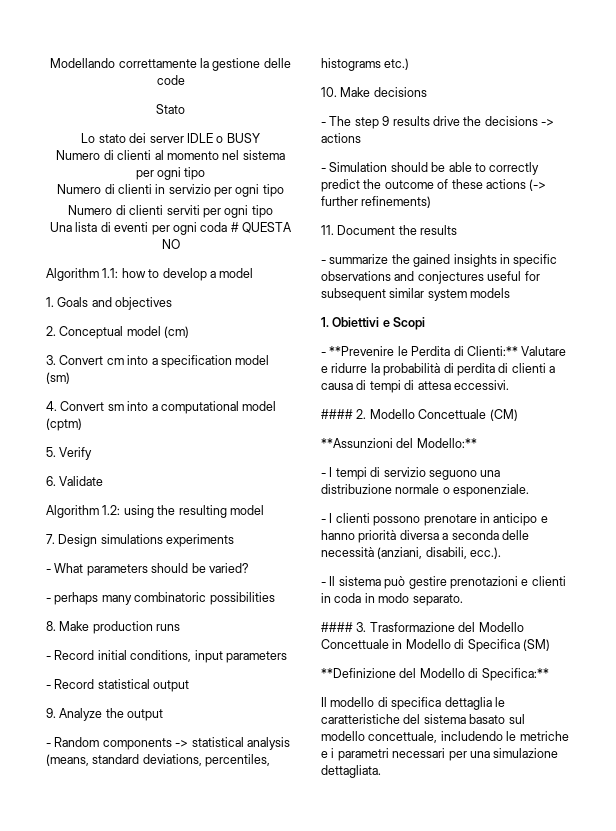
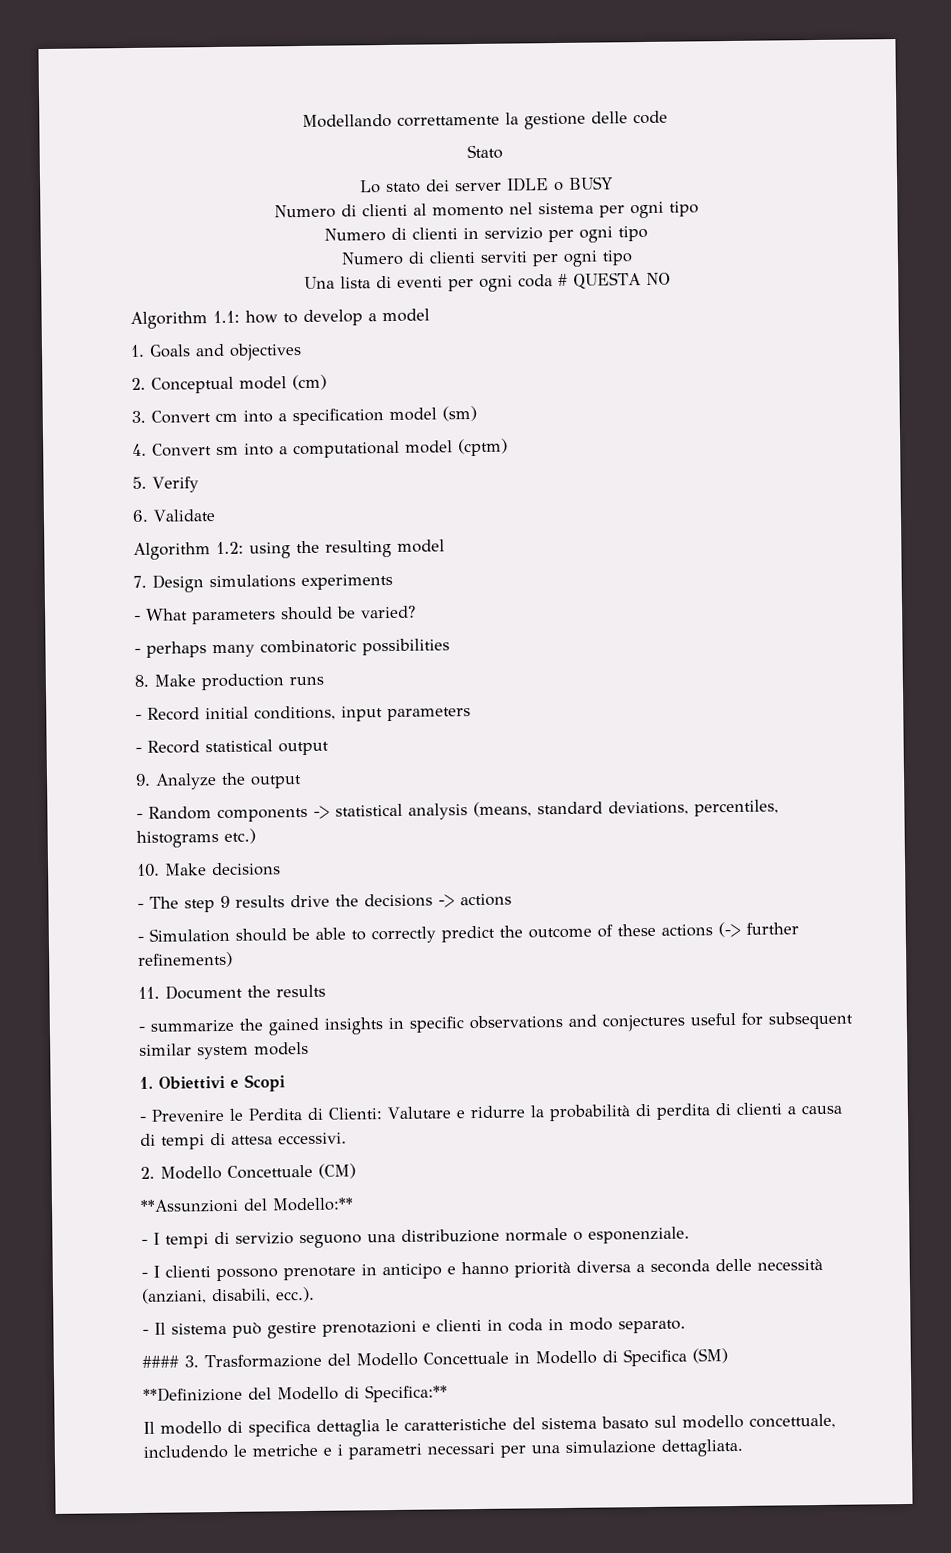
[329,346,395,356] **Prevenire -> [151,1108,225,1122] Prevenire
[466,346,518,356] Clienti:** -> [328,1107,382,1120] Clienti:
[321,409,353,419] #### -> (347, 1138) none

